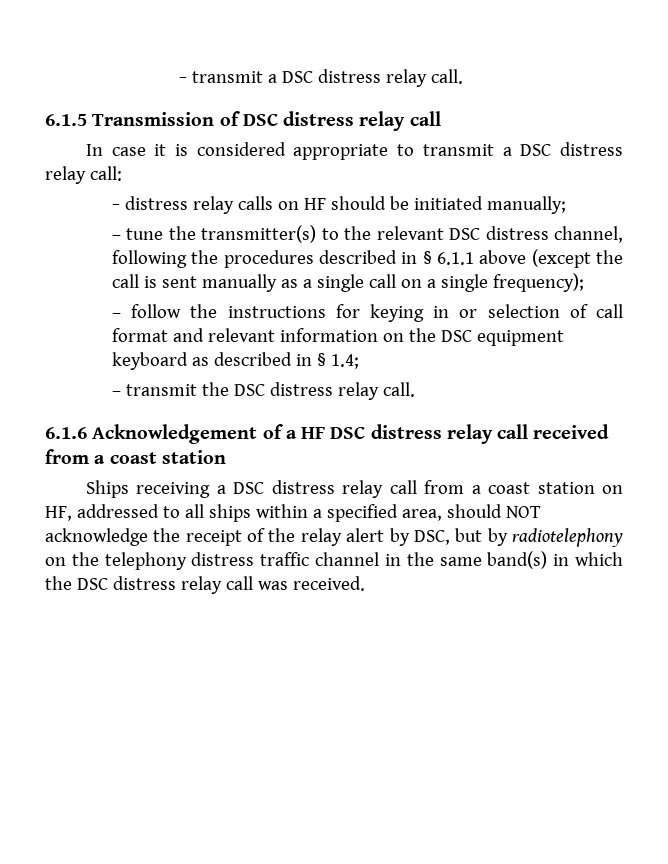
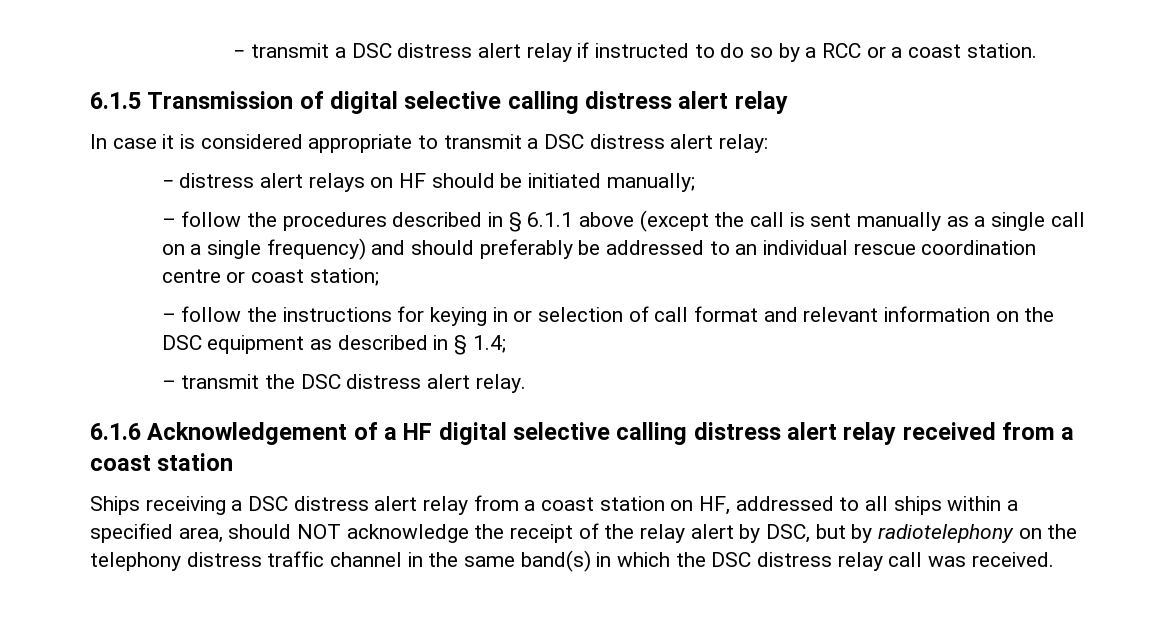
[385,69,463,87] [45,111,441,131] relay call. // 6.1.5 Transmission of DSC distress relay call -> [477,42,1037,62] [90,91,788,114] alert relay if instructed to do so by a RCC or a coast station. // 6.1.5 Transmission of digital selective calling distress alert relay
[45,166,122,184] relay call: -> [670,134,769,153] alert relay:
[192,196,273,214] relay calls -> [260,173,365,192] alert relays
[126,225,623,243] [111,250,187,268] tune the transmitter(s) to the relevant DSC distress channel, following -> [181,211,242,227] follow
[492,273,584,292] frequency); -> [266,238,1037,260] [161,268,379,286] frequency) and should preferably be addressed to an individual rescue coordination centre or coast station;
[111,352,188,370] keyboard -> (305, 344) none
[337,382,415,400] relay call. -> [427,374,526,393] alert relay.
[330,424,529,444] DSC distress relay call -> [438,422,897,445] digital selective calling distress alert relay
[342,480,417,498] relay call -> [374,496,469,515] alert relay

